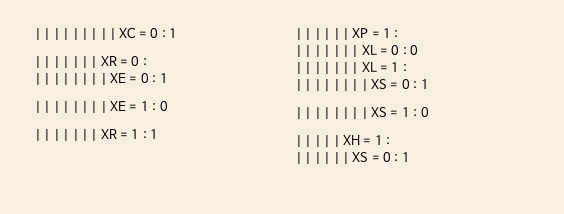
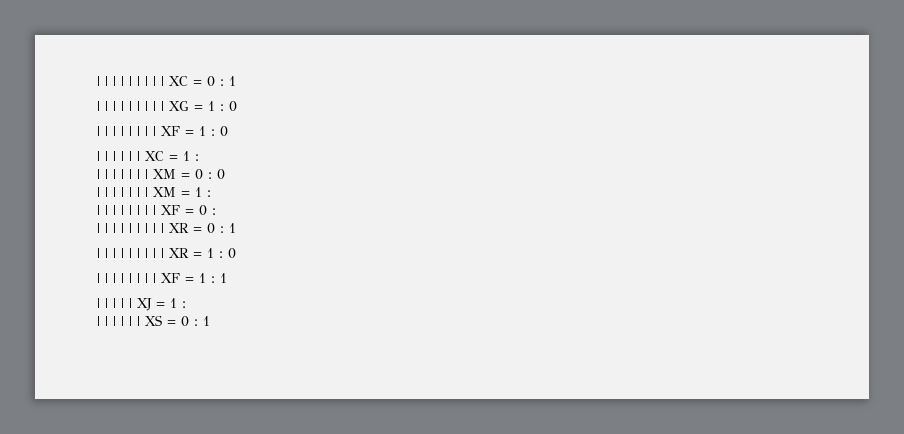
[100,56,117,66] XR -> [153,101,237,112] [97,126,228,137] [97,151,199,161] [97,169,225,180] [97,187,211,197] [97,205,180,215] | | XG = 1 : 0 // | | | | | | | | XF = 1 : 0 // | | | | | | XC = 1 : // | | | | | | | XM = 0 : 0 // | | | | | | | XM = 1 : // | | | | | | | | XF
[110,73,126,83] XE -> [161,223,189,233] | XR
[110,101,126,111] XE -> [161,248,189,258] | XR
[100,129,117,139] XR -> [153,273,180,283] | XF
[342,28,399,40] [296,45,419,57] [296,62,407,74] [296,79,429,91] [296,107,429,119] [296,135,360,147] | XP = 1 : // | | | | | | | XL = 0 : 0 // | | | | | | | XL = 1 : // | | | | | | | | XS = 0 : 1 // | | | | | | | | XS = 1 : 0 // | | | | | XH -> [137,298,152,311] XJ

